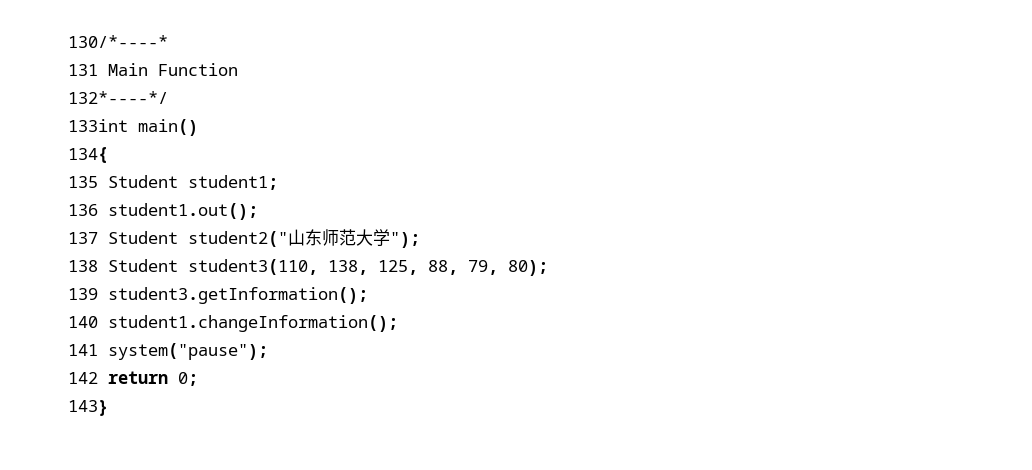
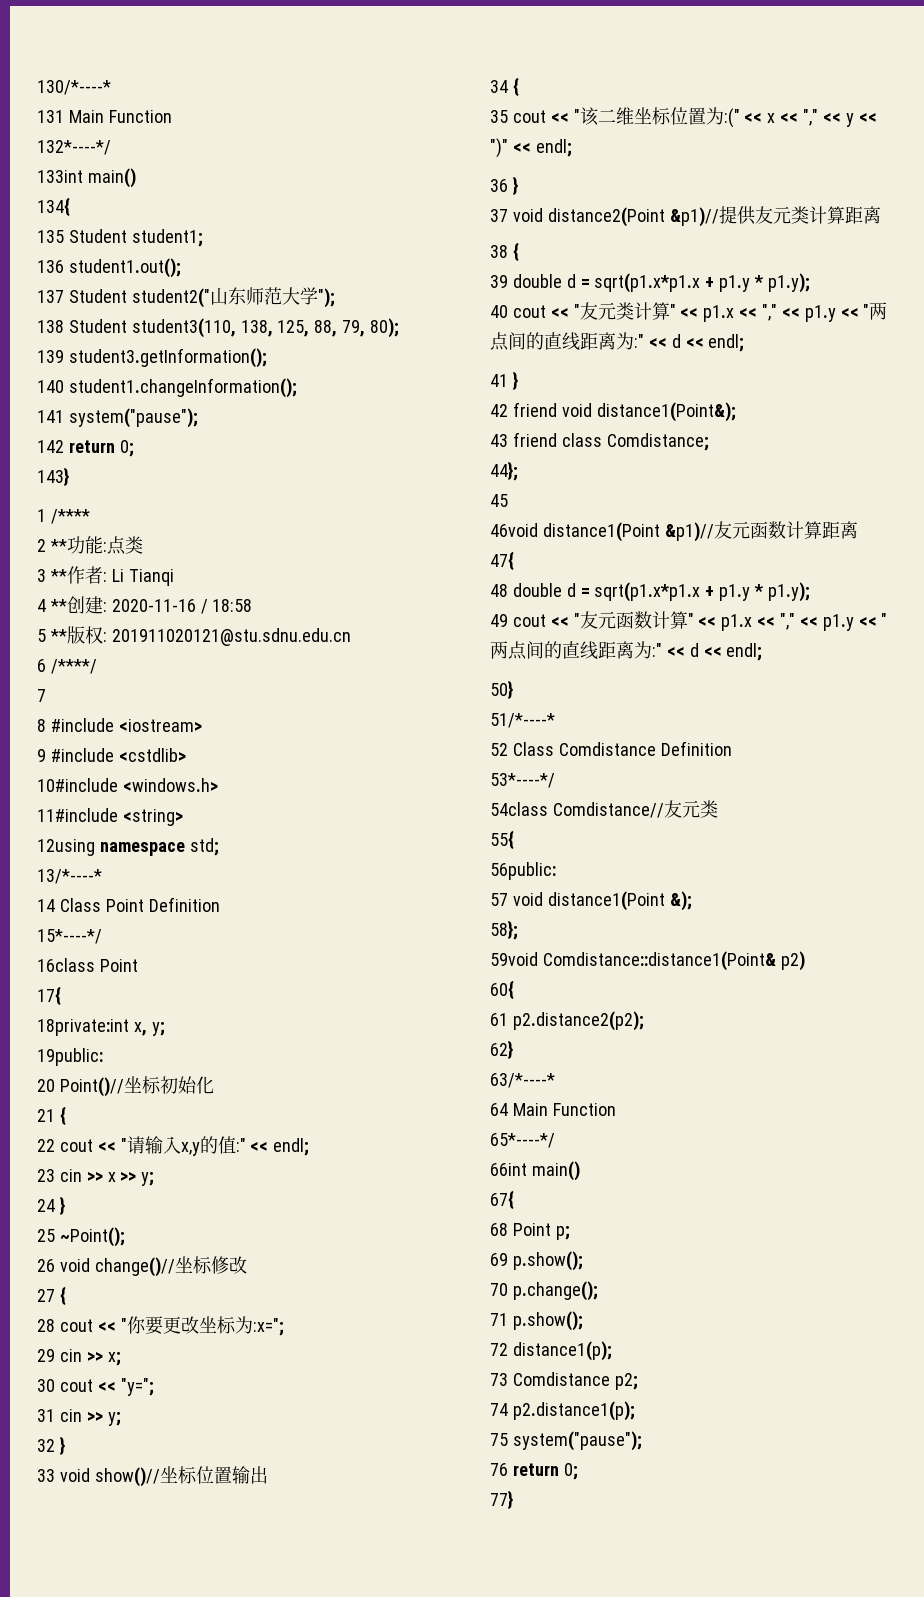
(108, 408) none -> [37,509,90,524] [37,536,143,555] [37,566,174,586] [37,596,253,614] [37,626,351,646] [37,659,97,674] [37,689,46,702] [37,718,202,732] [37,748,186,762] [37,778,218,792] [37,808,183,826] [37,838,219,856] [37,869,102,884] [37,897,220,912] [37,929,102,944] [37,958,138,972] [37,986,61,1005] [37,1019,165,1036] [37,1048,103,1066] [37,1076,214,1097] [37,1106,66,1125] [37,1136,310,1156] [37,1169,155,1186] [37,1196,65,1215] [37,1227,125,1247] [37,1256,247,1277] [37,1286,66,1305] [37,1316,284,1336] [37,1349,121,1366] [37,1378,154,1396] [37,1409,121,1426] [37,1436,65,1455] [37,1466,268,1487] [490,77,519,96] [490,107,877,128] [490,138,572,158] [490,176,518,195] [490,206,881,227] [490,242,519,261] [490,273,810,293] [490,302,888,322] [490,332,745,352] [490,371,518,390] [490,402,736,422] [490,432,709,451] [490,461,518,481] [490,494,508,507] [490,521,858,542] [490,551,514,570] [490,582,810,602] [490,611,888,631] [490,641,763,661] [490,680,513,699] [490,713,555,728] [490,741,732,756] [490,773,555,788] [490,800,718,818] [490,830,514,849] [490,862,556,880] [490,891,692,911] [490,920,518,940] [490,951,805,971] [490,980,514,999] [490,1011,644,1031] [490,1040,513,1059] [490,1073,555,1088] [490,1103,616,1116] [490,1133,555,1148] [490,1161,580,1181] [490,1190,514,1209] [490,1223,570,1240] [490,1251,583,1271] [490,1281,598,1301] [490,1311,583,1331] [490,1341,612,1361] [490,1372,638,1390] [490,1401,635,1421] [490,1431,642,1451] [490,1463,578,1480] [490,1490,513,1509] // 1 /**** // 2 **功能:点类 // 3 **作者: Li Tianqi // 4 **创建: 2020-11-16 / 18:58 // 5 **版权: 201911020121@stu.sdnu.edu.cn // 6 /****/ // 7 // 8 #include <iostream> // 9 #include <cstdlib> // 10#include <windows.h> // 11#include <string> // 12using namespace std; // 13/*----* // 14 Class Point Definition // 15*----*/ // 16class Point // 17{ // 18private:int x, y; // 19public: // 20 Point()//坐标初始化 // 21 { // 22 cout << "请输入x,y的值:" << endl; // 23 cin >> x >> y; // 24 } // 25 ~Point(); // 26 void change()//坐标修改 // 27 { // 28 cout << "你要更改坐标为:x="; // 29 cin >> x; // 30 cout << "y="; // 31 cin >> y; // 32 } // 33 void show()//坐标位置输出 // 34 { // 35 cout << "该二维坐标位置为:(" << x << "," << y << ")" << endl; // 36 } // 37 void distance2(Point &p1)//提供友元类计算距离 // 38 { // 39 double d = sqrt(p1.x*p1.x + p1.y * p1.y); // 40 cout << "友元类计算" << p1.x << "," << p1.y << "两点间的直线距离为:" << d << endl; // 41 } // 42 friend void distance1(Point&); // 43 friend class Comdistance; // 44}; // 45 // 46void distance1(Point &p1)//友元函数计算距离 // 47{ // 48 double d = sqrt(p1.x*p1.x + p1.y * p1.y); // 49 cout << "友元函数计算" << p1.x << "," << p1.y << "两点间的直线距离为:" << d << endl; // 50} // 51/*----* // 52 Class Comdistance Definition // 53*----*/ // 54class Comdistance//友元类 // 55{ // 56public: // 57 void distance1(Point &); // 58}; // 59void Comdistance::distance1(Point& p2) // 60{ // 61 p2.distance2(p2); // 62} // 63/*----* // 64 Main Function // 65*----*/ // 66int main() // 67{ // 68 Point p; // 69 p.show(); // 70 p.change(); // 71 p.show(); // 72 distance1(p); // 73 Comdistance p2; // 74 p2.distance1(p); // 75 system("pause"); // 76 return 0; // 77}

